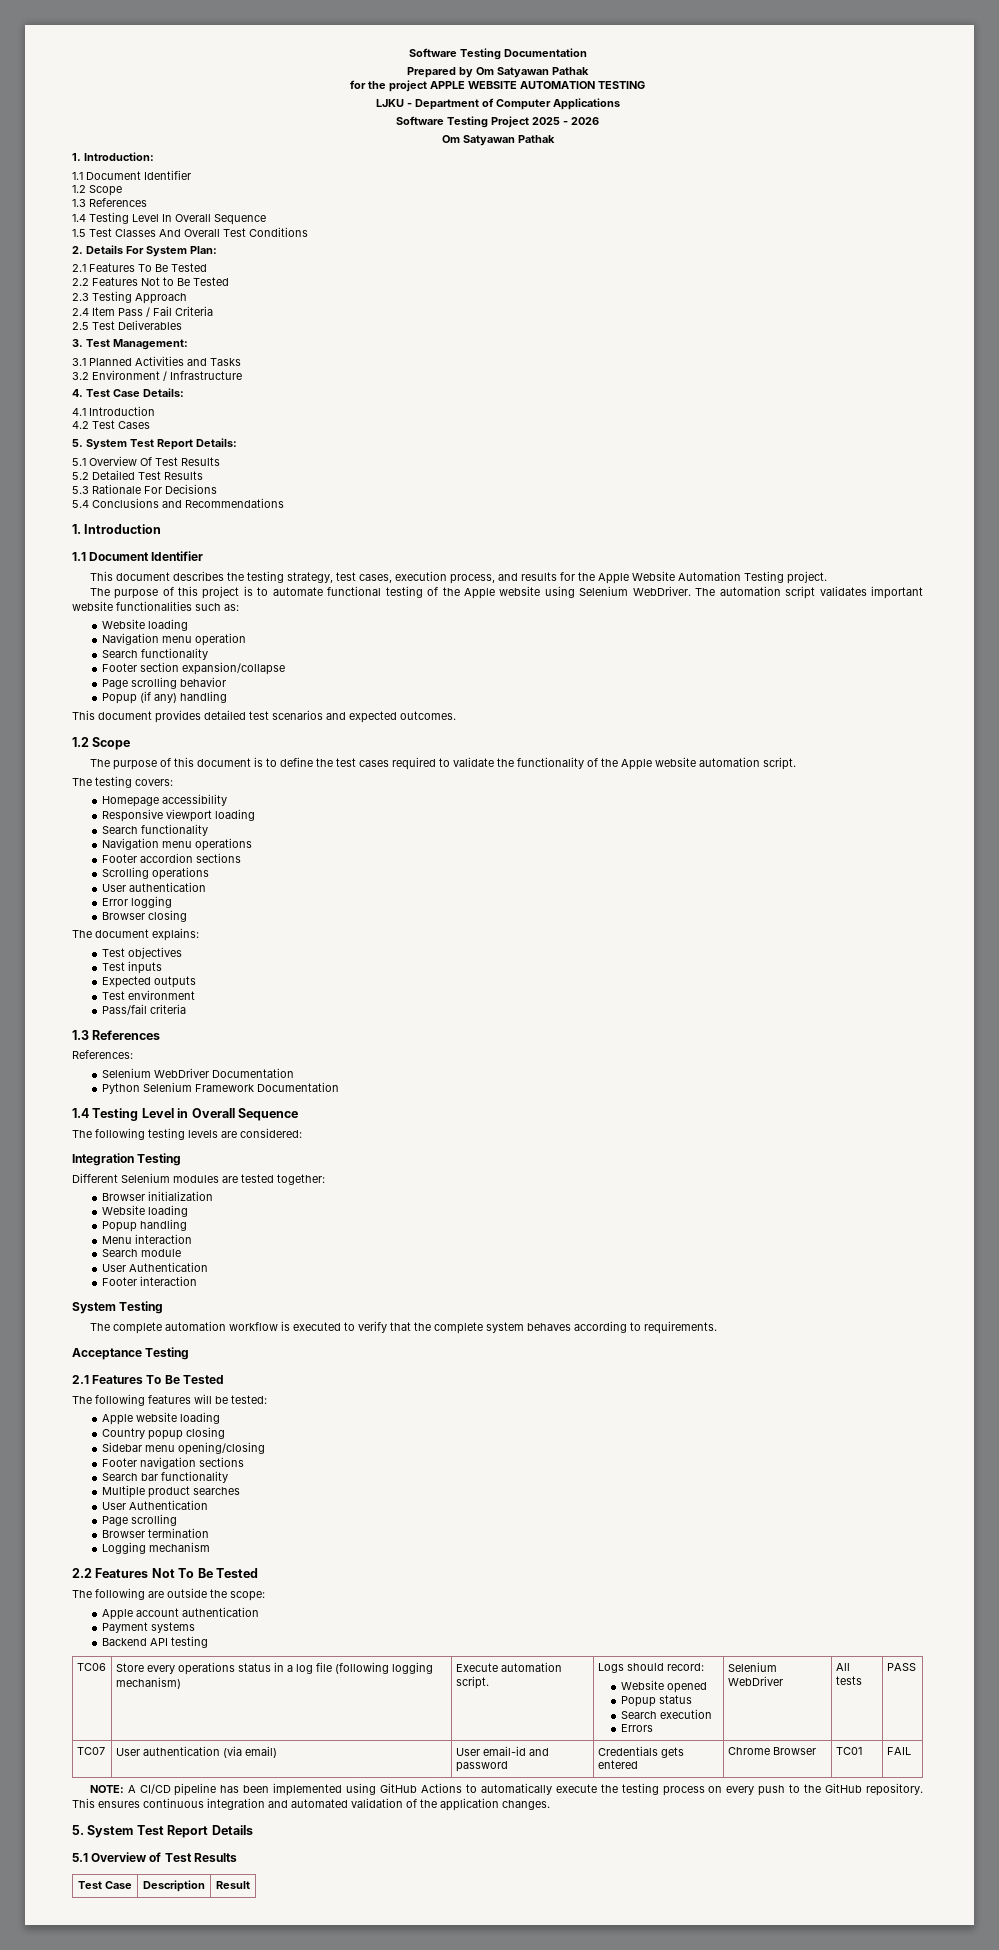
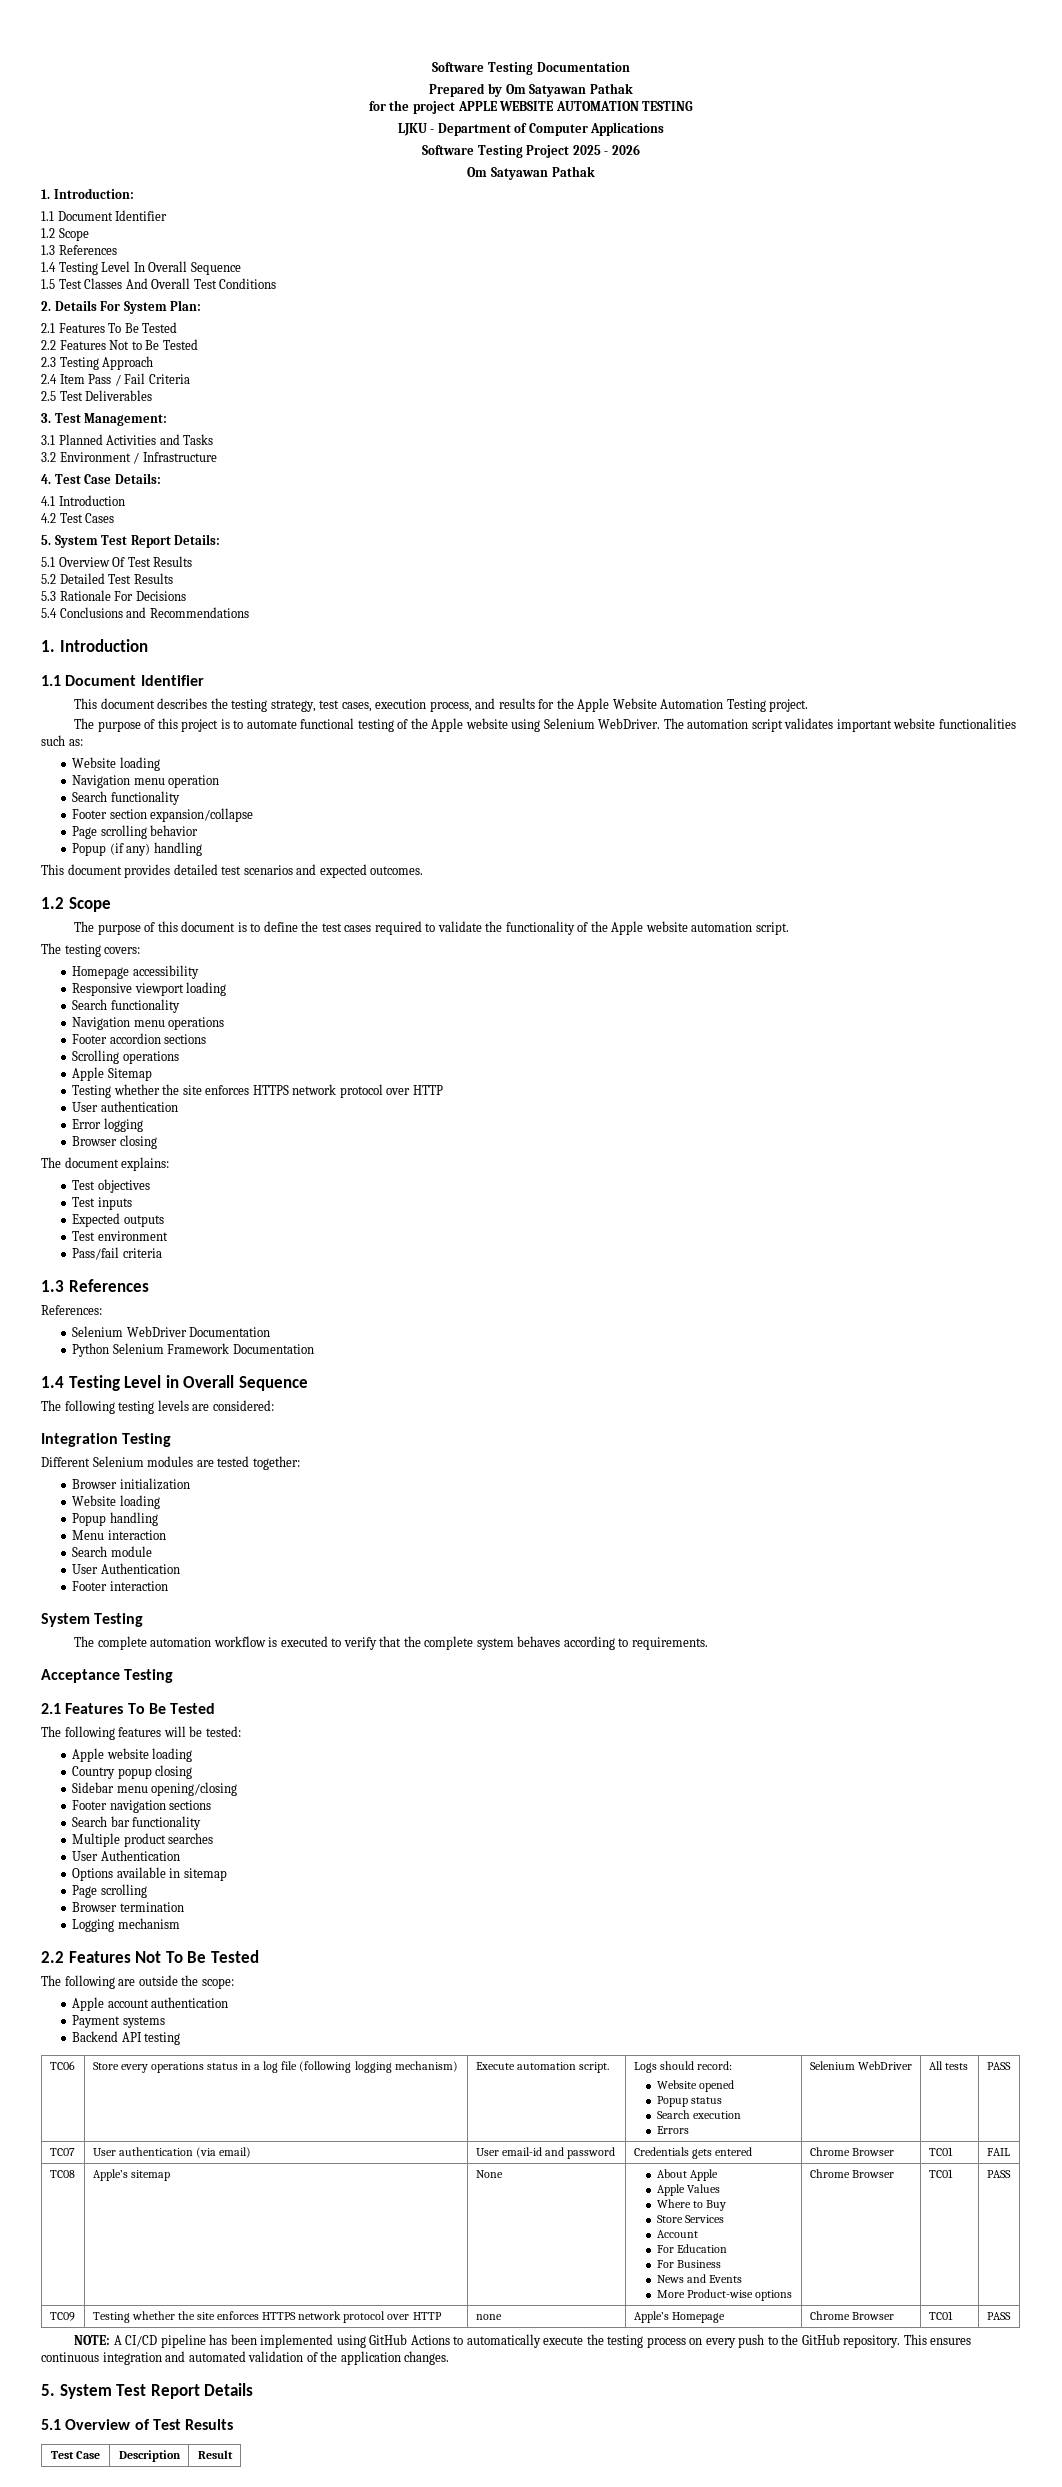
(210, 873) none -> [72,1067,152,1081] [72,1084,443,1098] // Apple Sitemap // Testing whether the site enforces HTTPS network protocol over HTTP
(209, 1505) none -> [72,1867,227,1881] // Options available in sitemap
(911, 1751) none -> [49,2170,75,2178] [92,2169,170,2181] [475,2170,503,2178] [656,2169,718,2181] [656,2184,720,2196] [656,2199,726,2211] [656,2215,724,2223] [656,2230,698,2238] [656,2244,727,2253] [656,2260,721,2268] [656,2274,742,2283] [656,2289,792,2301] [809,2169,894,2178] [928,2169,953,2178] [986,2170,1011,2178] [49,2312,75,2321] [92,2311,442,2323] [475,2314,502,2320] [633,2311,725,2323] [809,2311,894,2320] [928,2311,953,2320] [986,2312,1011,2320] // TC08 | Apple’s sitemap | None | About Apple // Apple Values // Where to Buy // Store Services // Account // For Education // For Business // News and Events // More Product-wise options | Chrome Browser | TC01 | PASS // TC09 | Testing whether the site enforces HTTPS network protocol over HTTP | none | Apple’s Homepage | Chrome Browser | TC01 | PASS

